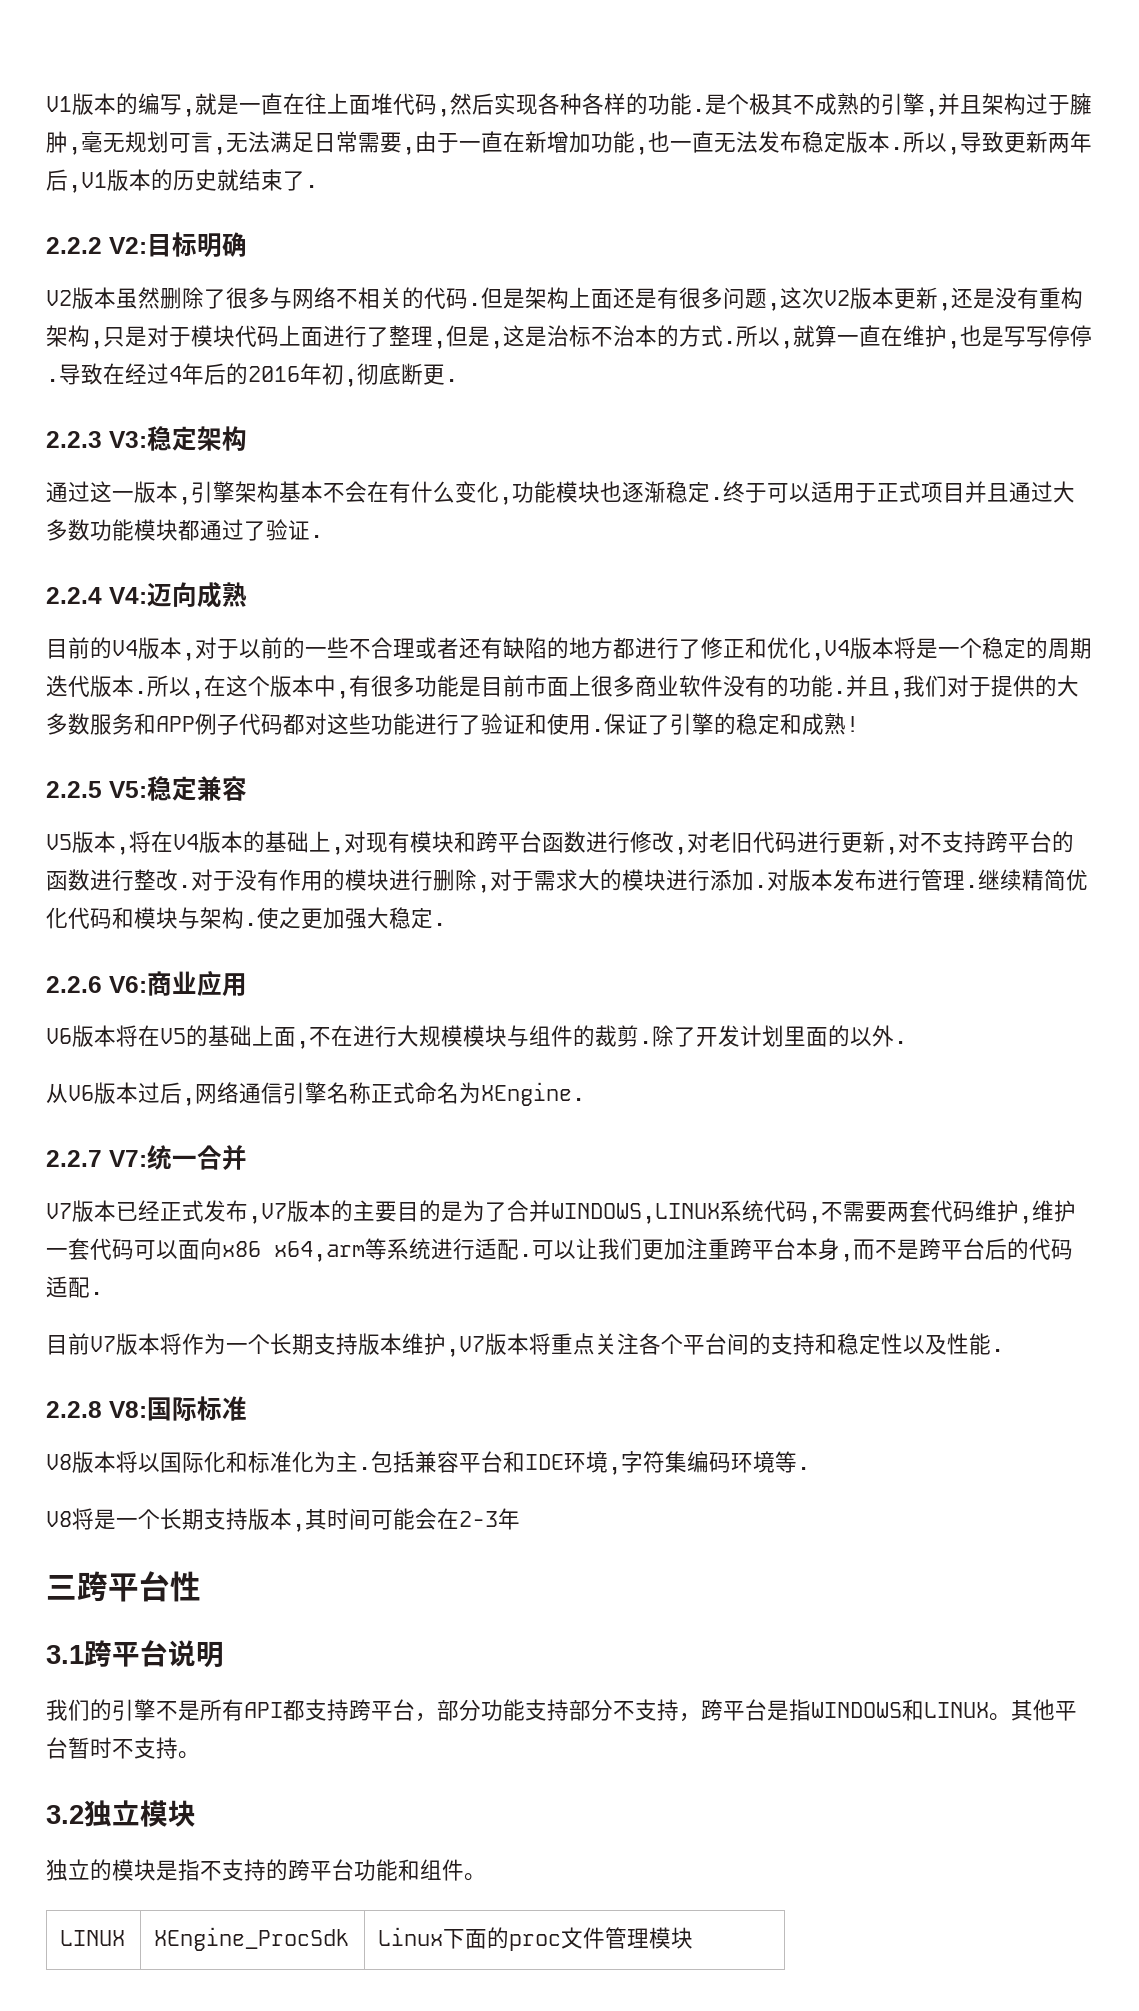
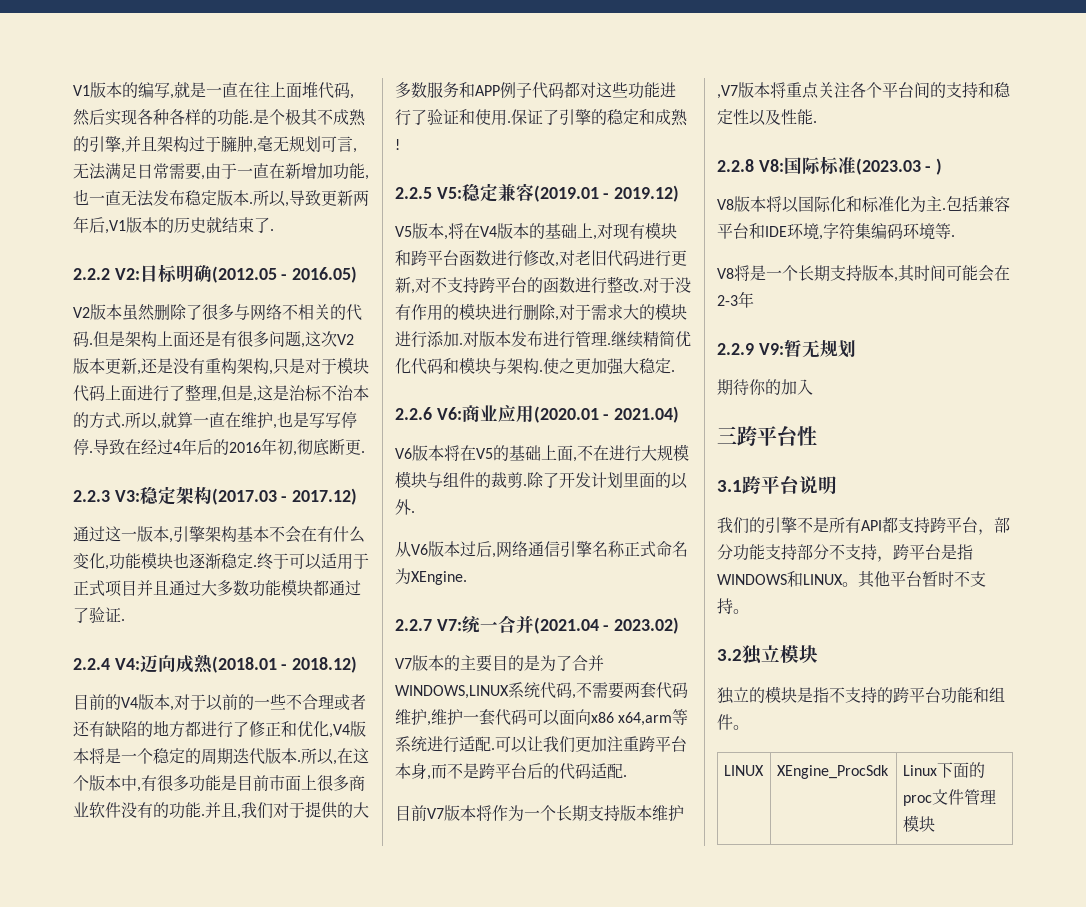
(247, 244) none -> [211,266,358,283] (2012.05 - 2016.05)
(247, 438) none -> [211,488,358,505] (2017.03 - 2017.12)
(247, 594) none -> [211,656,358,673] (2018.01 - 2018.12)
(247, 788) none -> [533,185,680,202] (2019.01 - 2019.12)
(247, 984) none -> [533,406,680,423] (2020.01 - 2021.04)
[46,1200,331,1224] // V7版本已经正式发布,V7版本 -> [533,617,680,634] [395,655,444,671] (2021.04 - 2023.02) // V7版本
(247, 1408) none -> [855,158,943,175] (2023.03 - )
(520, 1519) none -> [717,339,856,358] [717,379,813,395] // 2.2.9 V9:暂无规划 // 期待你的加入

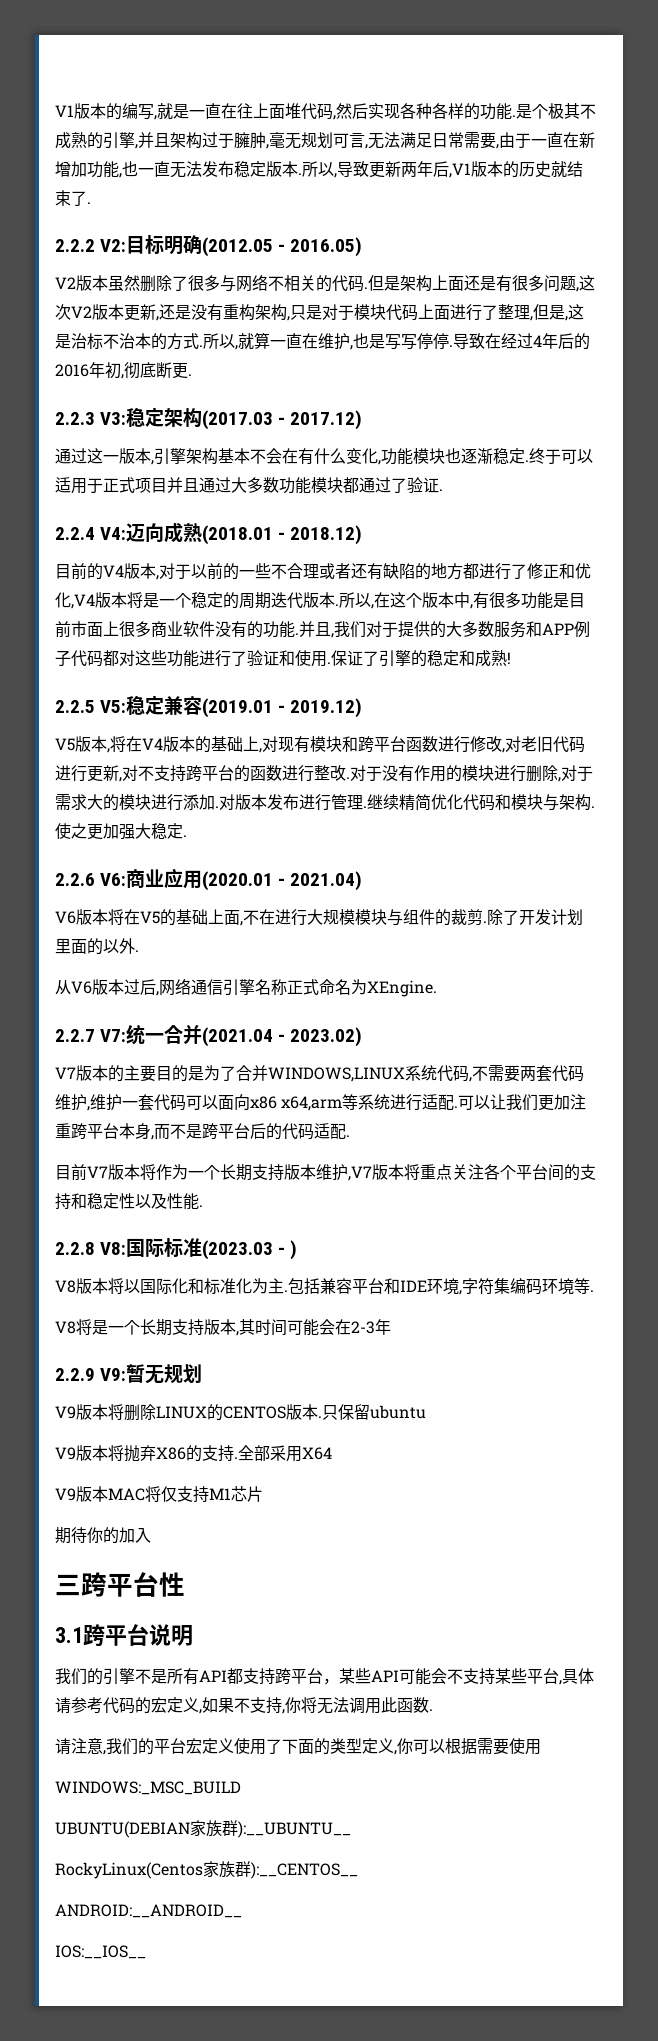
(856, 349) none -> [55,1404,426,1421] [55,1445,332,1462] [55,1486,263,1503] // V9版本将删除LINUX的CENTOS版本.只保留ubuntu // V9版本将抛弃X86的支持.全部采用X64 // V9版本MAC将仅支持M1芯片
[994,517,1010,533] [717,544,973,562] [717,571,986,588] [717,598,749,614] [717,645,818,665] [717,686,1005,704] [717,714,749,730] [723,765,764,776] [776,765,889,779] [902,762,985,778] [902,789,996,806] [902,815,935,832] 部分功能支持部分不支持，跨平台是指WINDOWS和LINUX。其他平台暂时不支持。 // 3.2独立模块 // 独立的模块是指不支持的跨平台功能和组件。 // LINUX | XEngine_ProcSdk | Linux下面的proc文件管理模块 -> [339,1668,594,1685] [55,1697,433,1714] [55,1738,541,1755] [55,1781,241,1795] [55,1820,351,1838] [55,1861,358,1879] [55,1904,242,1918] [55,1945,146,1959] 某些API可能会不支持某些平台,具体请参考代码的宏定义,如果不支持,你将无法调用此函数. // 请注意,我们的平台宏定义使用了下面的类型定义,你可以根据需要使用 // WINDOWS:_MSC_BUILD // UBUNTU(DEBIAN家族群):__UBUNTU__ // RockyLinux(Centos家族群):__CENTOS__ // ANDROID:__ANDROID__ // IOS:__IOS__

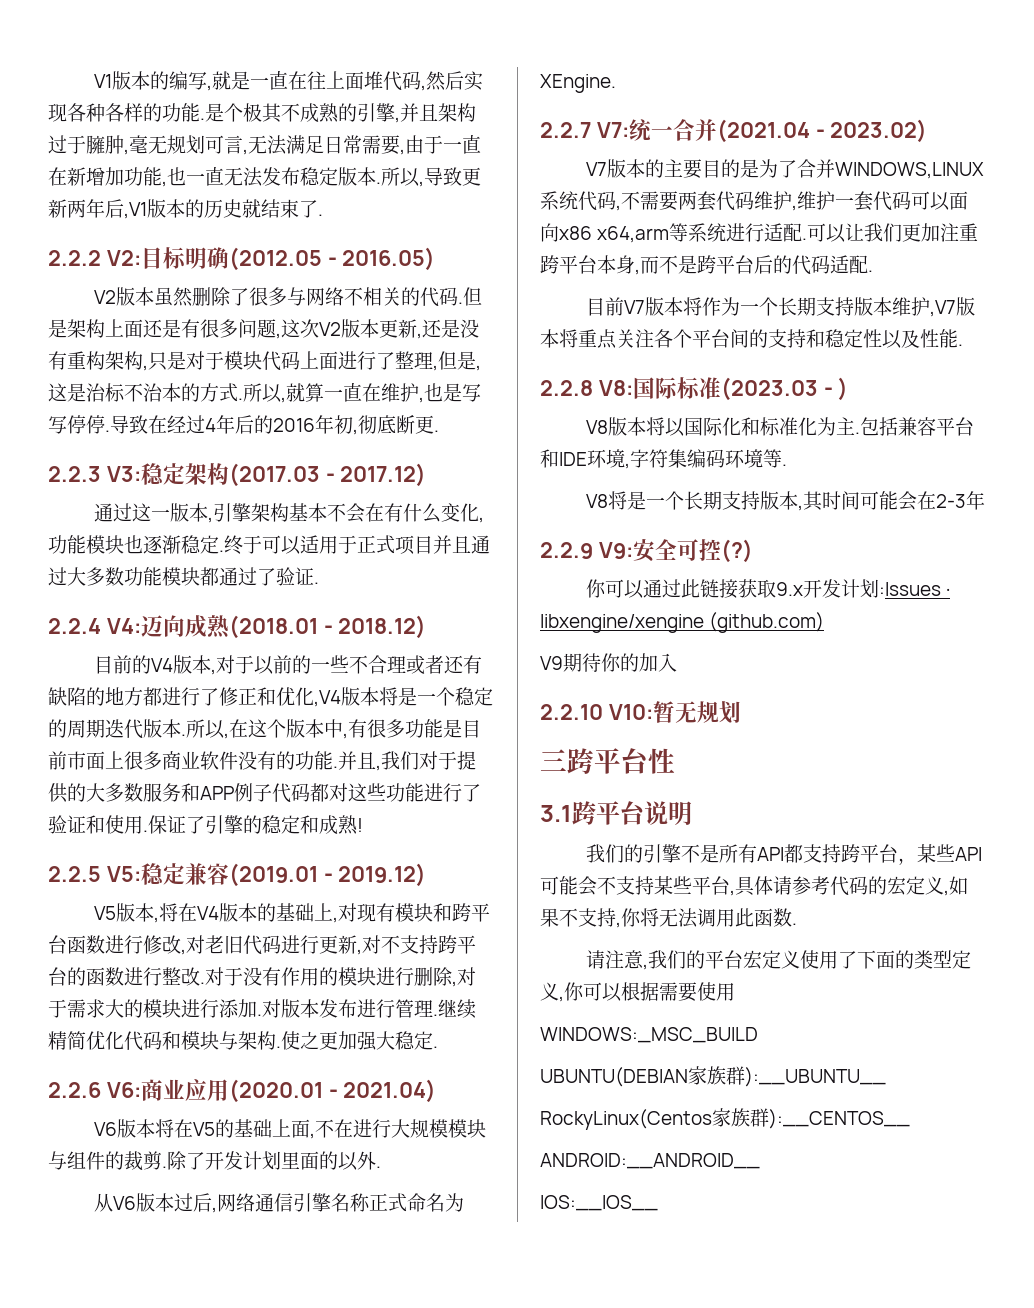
[126,1364,203,1384] [55,1404,426,1421] [55,1445,332,1462] [55,1486,263,1503] 暂无规划 // V9版本将删除LINUX的CENTOS版本.只保留ubuntu // V9版本将抛弃X86的支持.全部采用X64 // V9版本MAC将仅支持M1芯片 // -> [632,539,753,563] [585,579,950,599] [540,612,825,633] [540,656,563,670] 安全可控(?) // 你可以通过此链接获取9.x开发计划:Issues · libxengine/xengine (github.com) // V9
(151, 1535) none -> [540,701,741,724] // 2.2.10 V10:暂无规划

